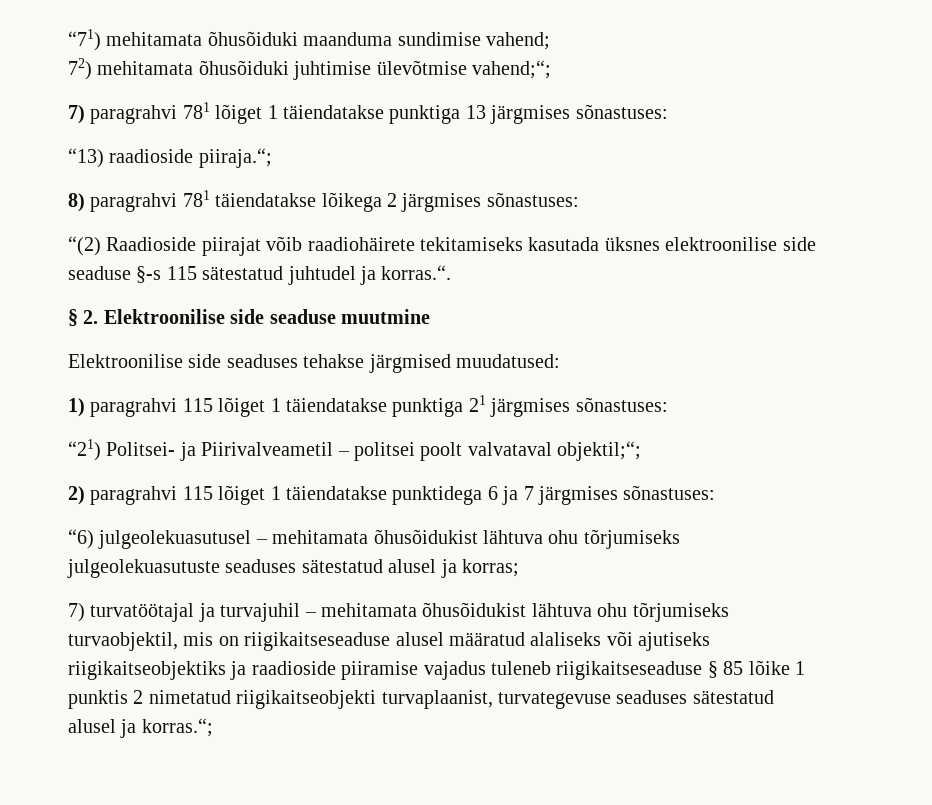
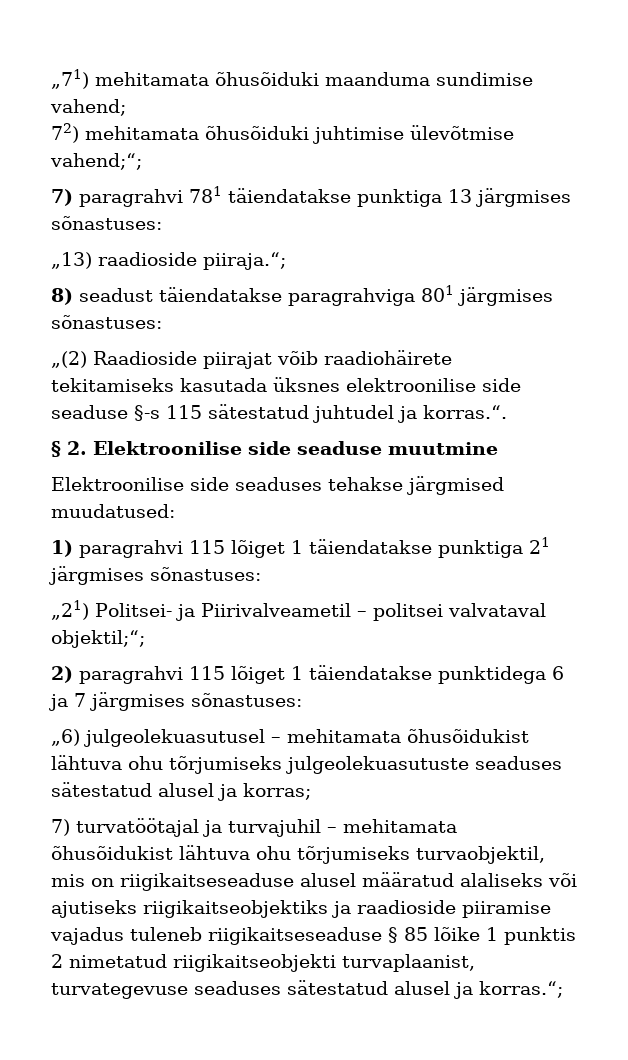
[68,29,101,51] “71) -> [51,69,89,89] „71)
[215,104,278,124] lõiget 1 -> (222, 194) none
[68,148,104,168] “13) -> [51,252,92,269] „13)
[90,190,579,212] [68,236,101,256] paragrahvi 781 täiendatakse lõikega 2 järgmises sõnastuses: // “(2) -> [79,285,553,306] [51,315,162,329] [51,351,87,368] seadust täiendatakse paragrahviga 801 järgmises sõnastuses: // „(2)
[68,439,101,461] “21) -> [51,600,89,620] „21)
[420,442,463,461] poolt -> (443, 612) none
[68,529,94,549] “6) -> [51,729,80,746] „6)

